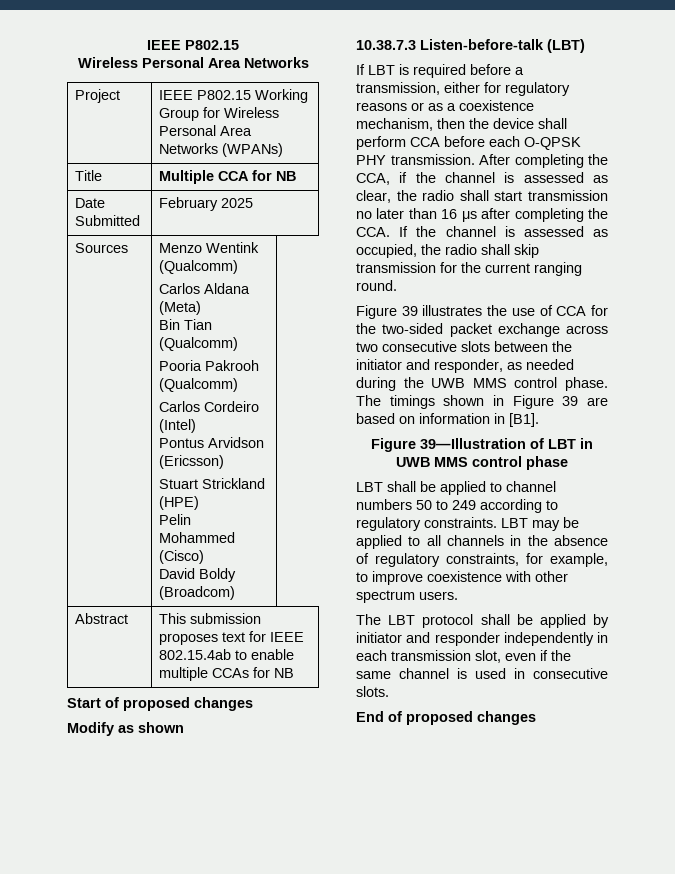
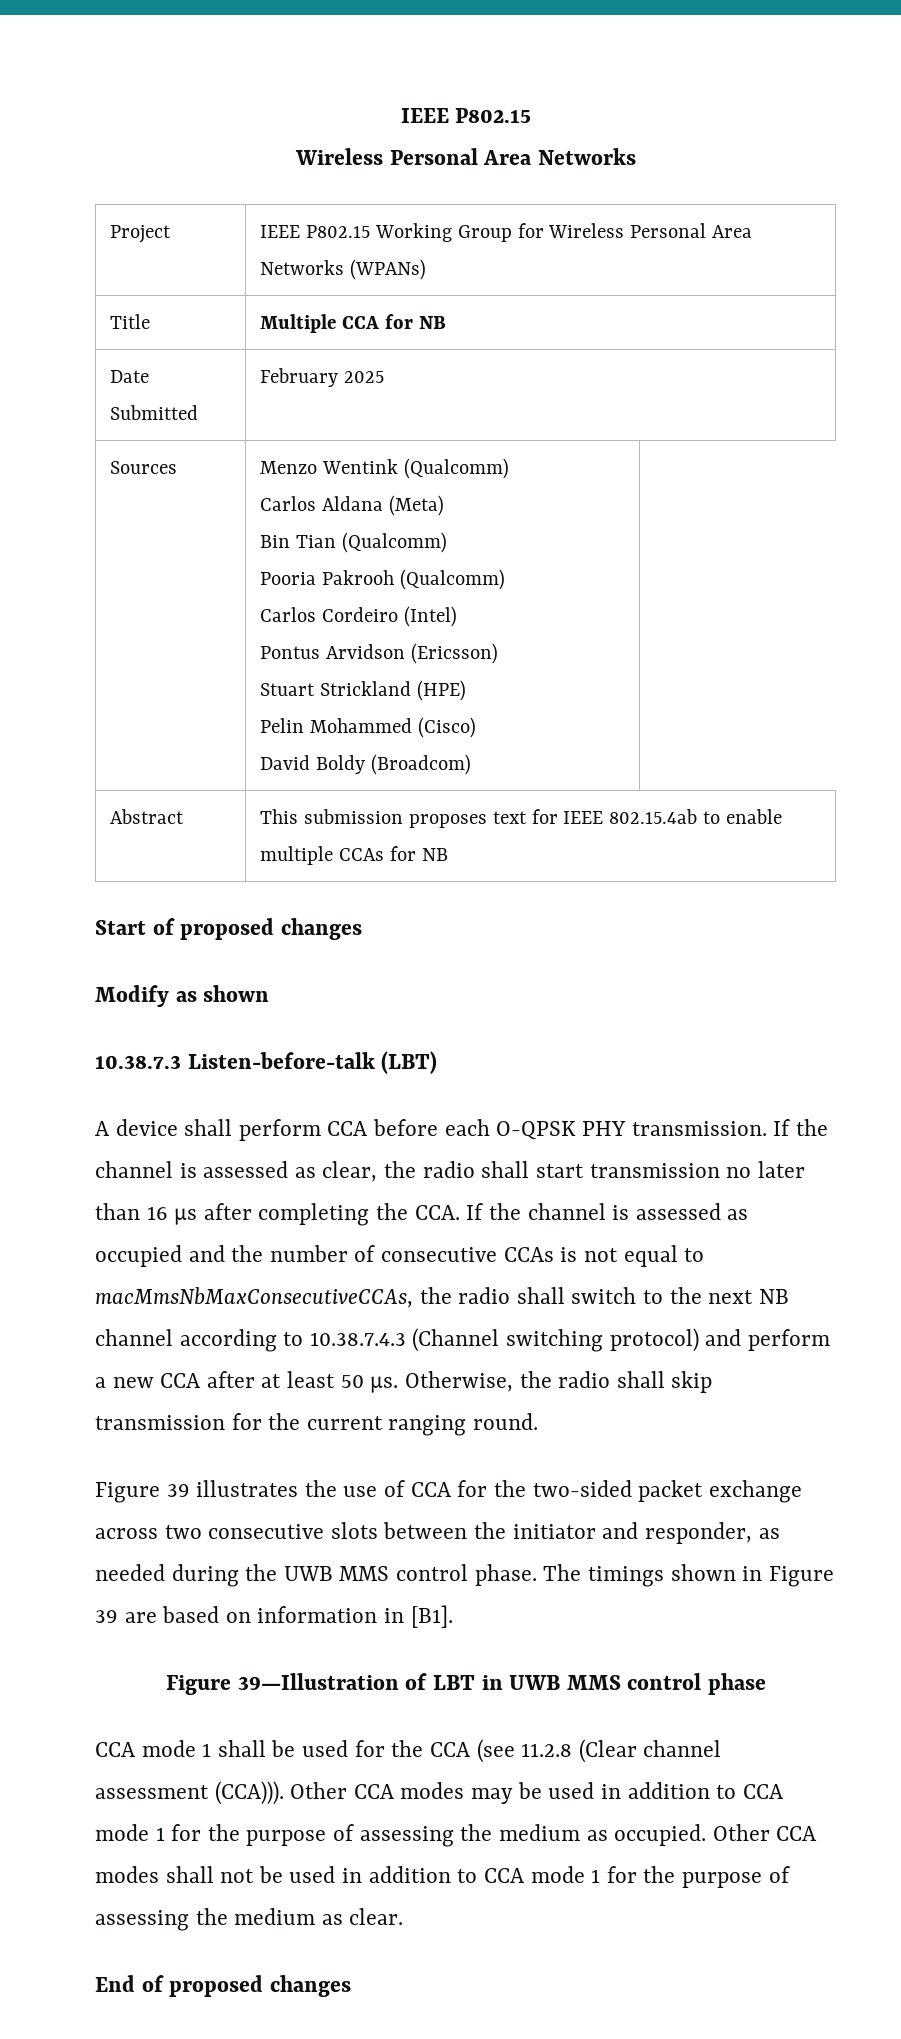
[356,64,524,78] [356,82,570,96] [356,100,534,111] [356,118,489,131] If LBT is required before a transmission, either for regulatory reasons or as a coexistence mechanism, then the -> [95,1121,110,1136] A
[479,154,608,168] [356,172,408,185] After completing the CCA, if -> [773,1119,791,1136] If
[356,244,417,258] occupied, -> [95,1245,705,1267] [95,1287,789,1308] [95,1328,830,1352] [95,1371,513,1393] occupied and the number of consecutive CCAs is not equal to macMmsNbMaxConsecutiveCCAs, the radio shall switch to the next NB channel according to 10.38.7.4.3 (Channel switching protocol) and perform a new CCA after at least 50 μs. Otherwise,
[356,481,556,495] [356,499,558,513] [356,517,579,531] [356,535,608,549] [356,553,608,567] [356,571,568,585] [356,590,458,603] [356,614,609,628] [356,632,608,646] [356,650,571,663] [356,668,608,679] [356,686,389,697] LBT shall be applied to channel numbers 50 to 249 according to regulatory constraints. LBT may be applied to all channels in the absence of regulatory constraints, for example, to improve coexistence with other spectrum users. // The LBT protocol shall be applied by initiator and responder independently in each transmission slot, even if the same channel is used in consecutive slots. -> [95,1739,722,1763] [95,1781,784,1805] [95,1824,818,1847] [95,1866,790,1888] [95,1908,404,1931] CCA mode 1 shall be used for the CCA (see 11.2.8 (Clear channel assessment (CCA))). Other CCA modes may be used in addition to CCA mode 1 for the purpose of assessing the medium as occupied. Other CCA modes shall not be used in addition to CCA mode 1 for the purpose of assessing the medium as clear.

